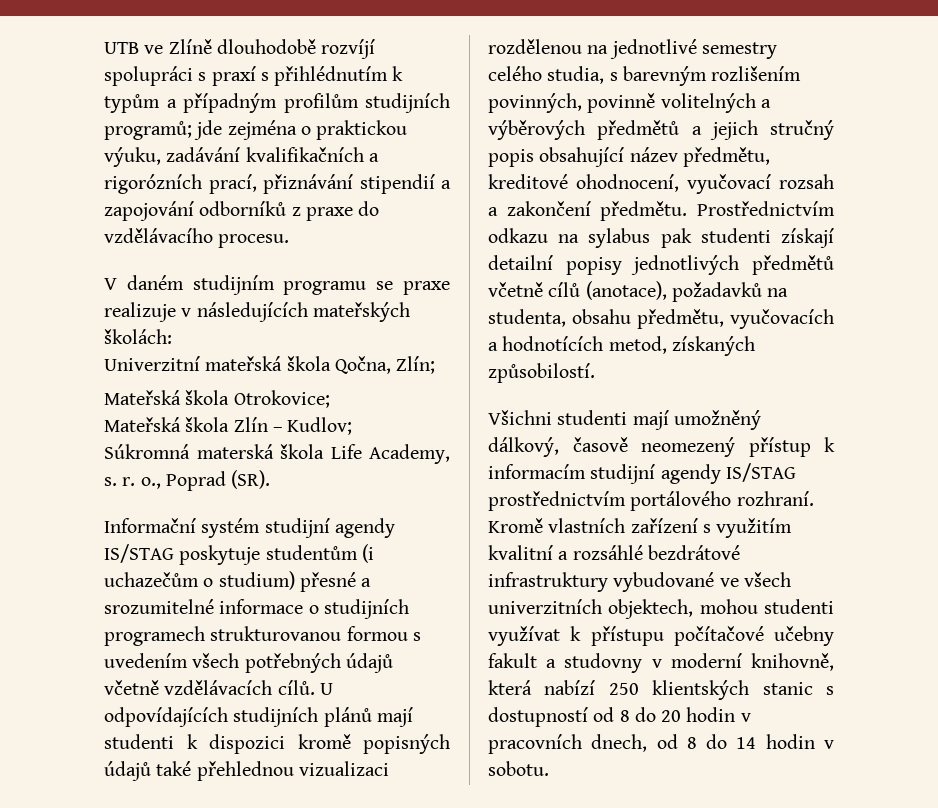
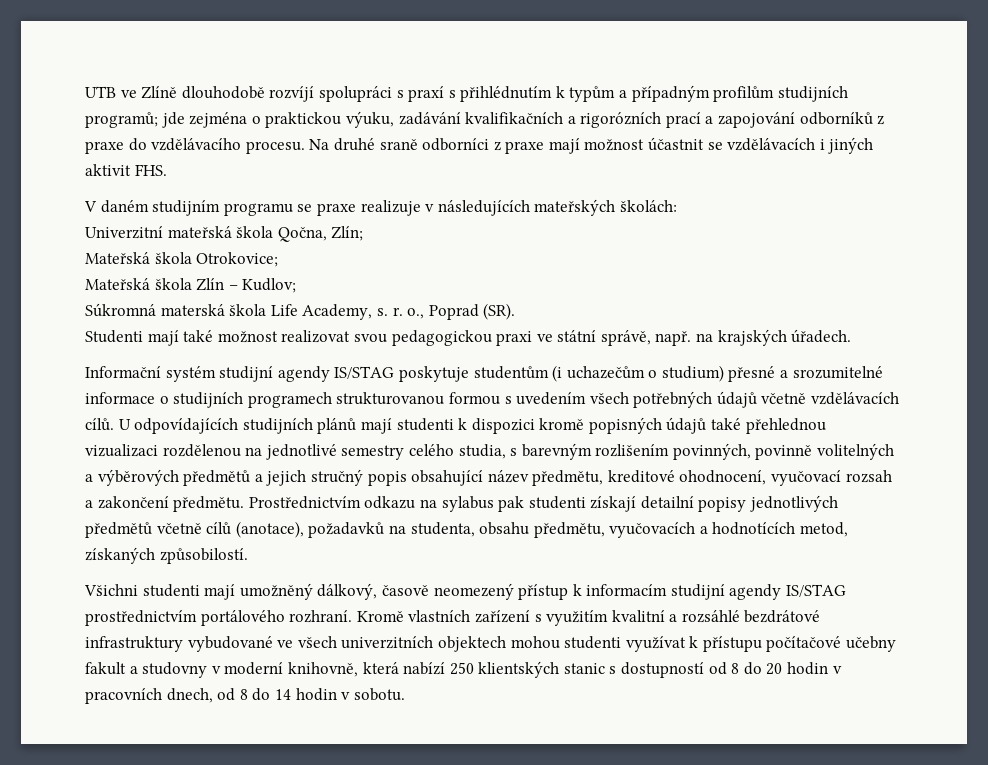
[208,174,435,194] prací, přiznávání stipendií -> [665,112,701,128] prací
(290, 241) none -> [309,137,874,154] [85,164,167,176] Na druhé sraně odborníci z praxe mají možnost účastnit se vzdělávacích i jiných aktivit FHS.
(271, 479) none -> [85,329,852,346] // Studenti mají také možnost realizovat svou pedagogickou praxi ve státní správě, např. na krajských úřadech.
[608,599,694,619] objektech, -> [437,636,506,652] objektech

